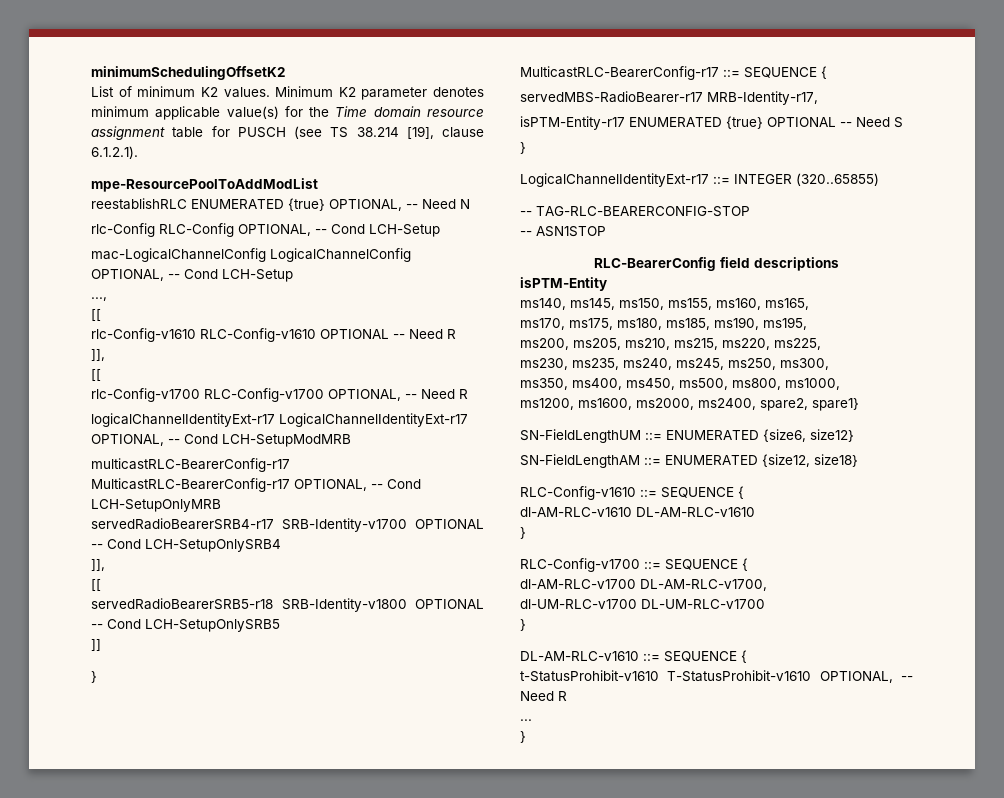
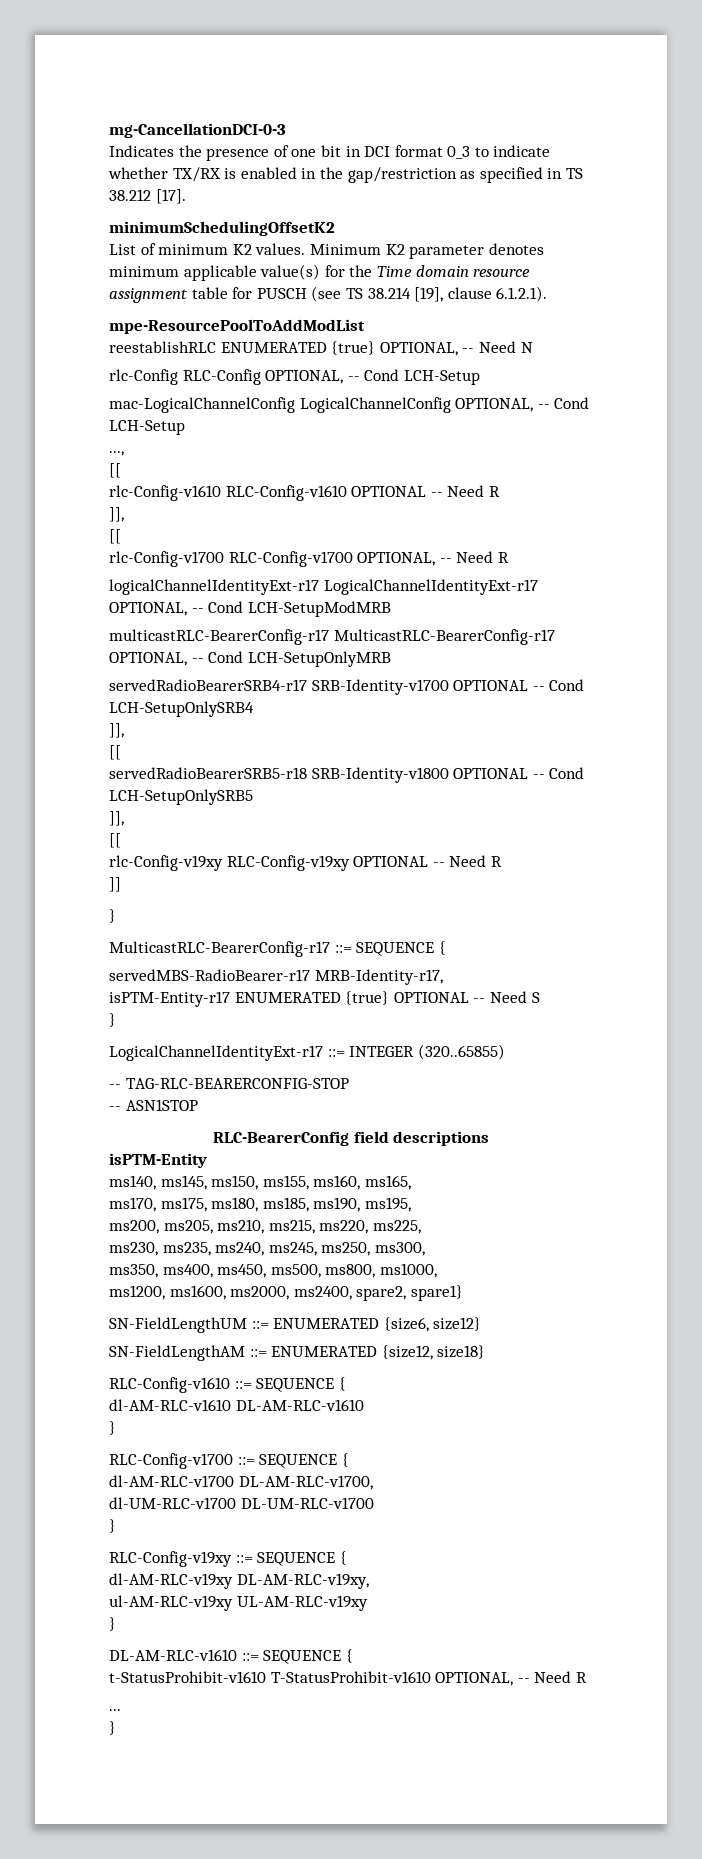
(91, 73) none -> [109,123,286,138] [109,145,551,161] [108,167,583,183] [109,189,186,204] mg-CancellationDCI-0-3 // Indicates the presence of one bit in DCI format 0_3 to indicate whether TX/RX is enabled in the gap/restriction as specified in TS 38.212 [17]. //
(280, 625) none -> [109,811,124,826] [109,833,121,848] [109,855,502,871] // ]], // [[ // rlc-Config-v19xy RLC-Config-v19xy OPTIONAL -- Need R
(526, 625) none -> [109,1551,347,1567] [109,1573,369,1589] [109,1595,368,1611] [109,1617,116,1631] // RLC-Config-v19xy ::= SEQUENCE { // dl-AM-RLC-v19xy DL-AM-RLC-v19xy, // ul-AM-RLC-v19xy UL-AM-RLC-v19xy // }

